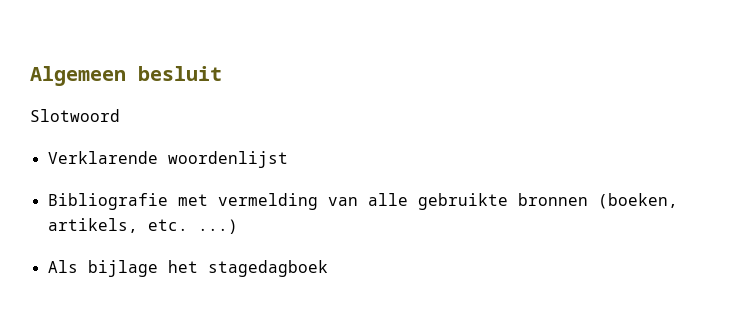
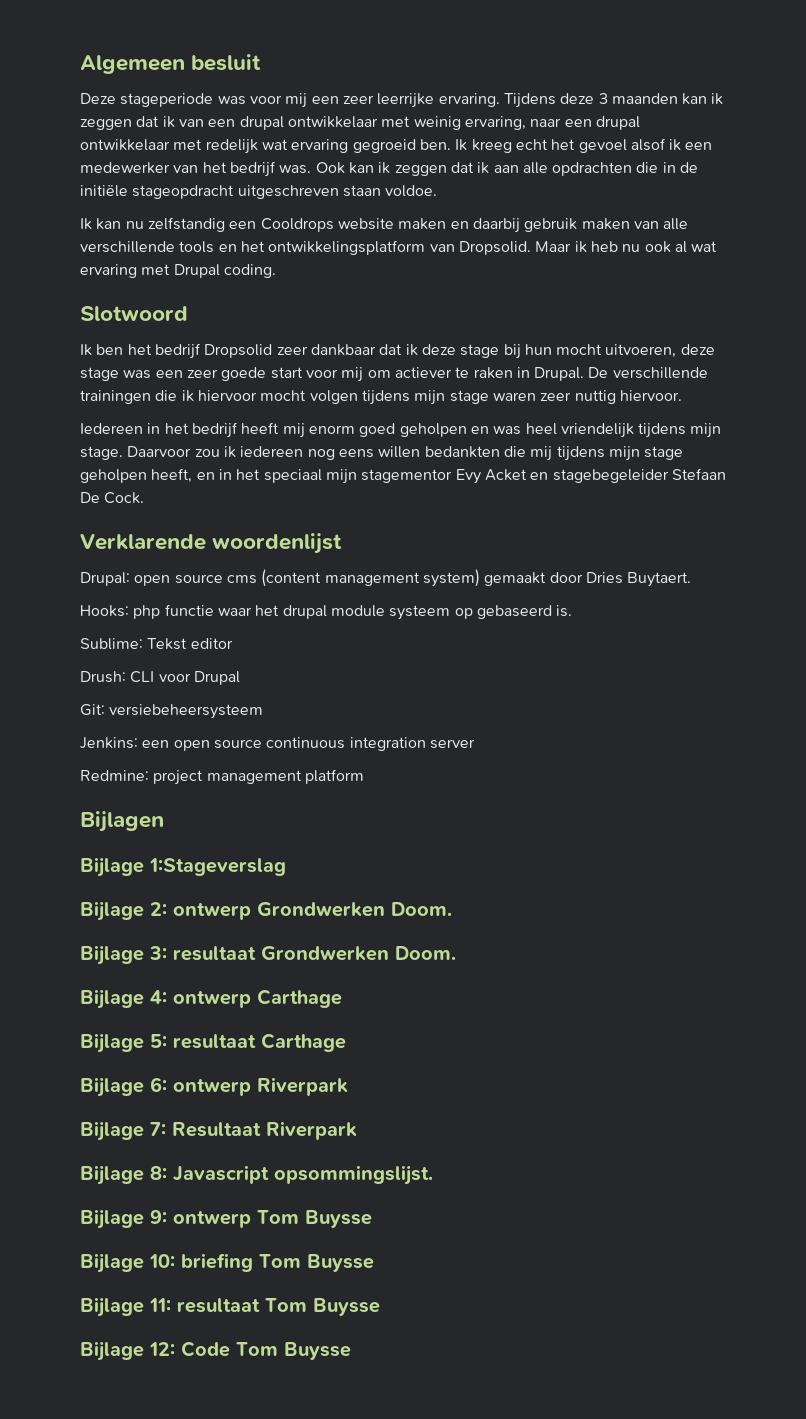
[30,109,120,122] [47,151,288,168] [47,193,678,210] [47,218,238,234] [47,260,328,277] Slotwoord // Verklarende woordenlijst // Bibliografie met vermelding van alle gebruikte bronnen (boeken, artikels, etc. ...) // Als bijlage het stagedagboek -> [80,93,724,108] [80,116,640,130] [80,138,713,154] [80,161,699,177] [80,185,438,199] [80,217,689,233] [80,240,718,255] [80,264,276,278] [80,306,188,321] [80,343,715,359] [80,367,708,382] [80,390,682,405] [80,422,722,438] [80,446,684,461] [80,468,726,484] [80,492,145,504] [80,533,343,554] [80,569,692,587] [80,604,573,620] [80,638,233,650] [80,671,240,685] [80,704,264,719] [80,737,475,751] [80,769,364,785] [80,811,164,832] [80,857,286,877] [80,901,452,921] [80,945,456,965] [80,989,342,1009] [80,1033,346,1053] [80,1077,348,1097] [80,1121,357,1141] [80,1165,433,1185] [80,1209,372,1229] [80,1253,374,1273] [80,1297,380,1317] [80,1341,351,1361] Deze stageperiode was voor mij een zeer leerrijke ervaring. Tijdens deze 3 maanden kan ik zeggen dat ik van een drupal ontwikkelaar met weinig ervaring, naar een drupal ontwikkelaar met redelijk wat ervaring gegroeid ben. Ik kreeg echt het gevoel alsof ik een medewerker van het bedrijf was. Ook kan ik zeggen dat ik aan alle opdrachten die in de initiële stageopdracht uitgeschreven staan voldoe. // Ik kan nu zelfstandig een Cooldrops website maken en daarbij gebruik maken van alle verschillende tools en het ontwikkelingsplatform van Dropsolid. Maar ik heb nu ook al wat ervaring met Drupal coding. // Slotwoord // Ik ben het bedrijf Dropsolid zeer dankbaar dat ik deze stage bij hun mocht uitvoeren, deze stage was een zeer goede start voor mij om actiever te raken in Drupal. De verschillende trainingen die ik hiervoor mocht volgen tijdens mijn stage waren zeer nuttig hiervoor. // Iedereen in het bedrijf heeft mij enorm goed geholpen en was heel vriendelijk tijdens mijn stage. Daarvoor zou ik iedereen nog eens willen bedankten die mij tijdens mijn stage geholpen heeft, en in het speciaal mijn stagementor Evy Acket en stagebegeleider Stefaan De Cock. // Verklarende woordenlijst // Drupal: open source cms (content management system) gemaakt door Dries Buytaert. // Hooks: php functie waar het drupal module systeem op gebaseerd is. // Sublime: Tekst editor // Drush: CLI voor Drupal // Git: versiebeheersysteem // Jenkins: een open source continuous integration server // Redmine: project management platform // Bijlagen // Bijlage 1:Stageverslag // Bijlage 2: ontwerp Grondwerken Doom. // Bijlage 3: resultaat Grondwerken Doom. // Bijlage 4: ontwerp Carthage // Bijlage 5: resultaat Carthage // Bijlage 6: ontwerp Riverpark // Bijlage 7: Resultaat Riverpark // Bijlage 8: Javascript opsommingslijst. // Bijlage 9: ontwerp Tom Buysse // Bijlage 10: briefing Tom Buysse // Bijlage 11: resultaat Tom Buysse // Bijlage 12: Code Tom Buysse

